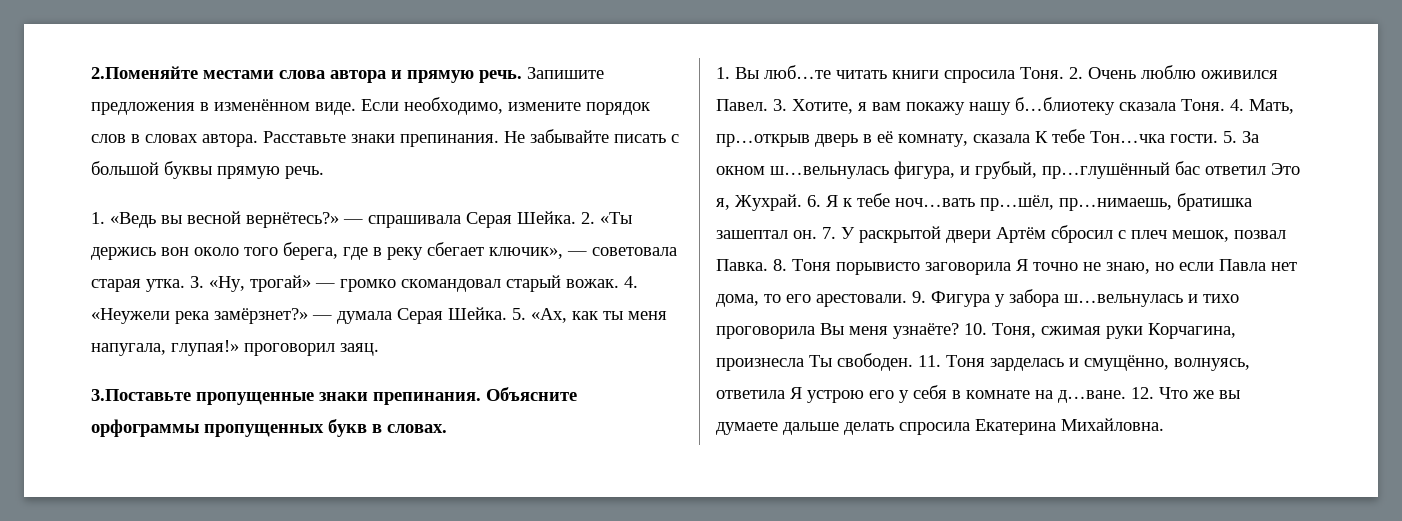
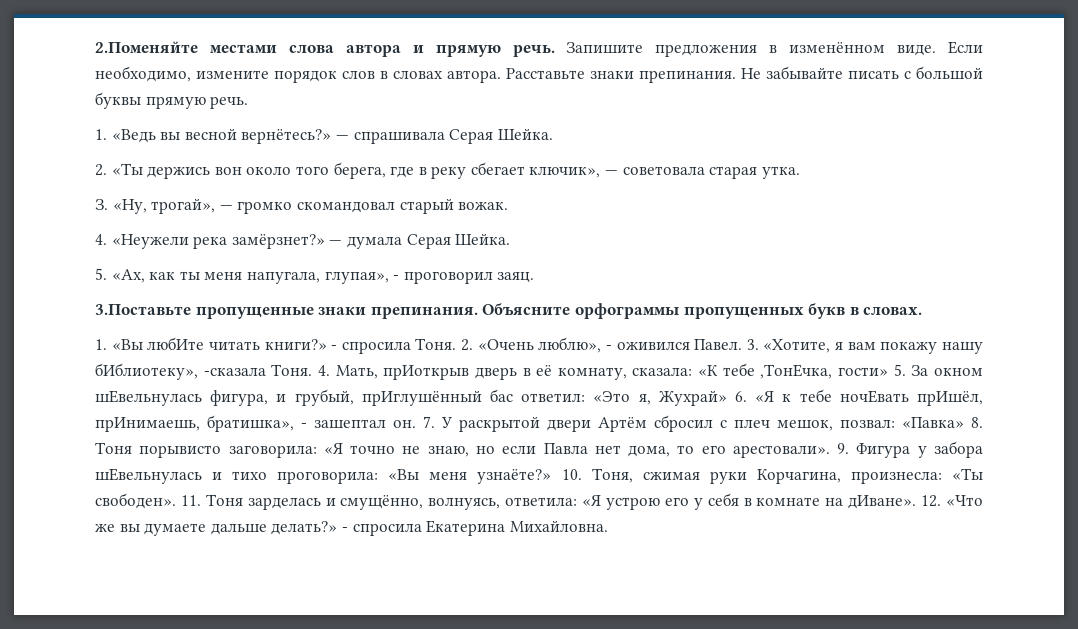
(576, 217) none -> (553, 134) //
(185, 285) none -> (800, 172) //
[250,275,311,292] трогай» -> [151,198,216,214] трогай»,
(619, 283) none -> (509, 206) //
(507, 313) none -> (511, 239) //
[171,340,239,356] глупая!» -> [324,271,400,284] глупая», -
[735,65,1196,83] Вы люб…те читать книги спросила Тоня. 2. Очень люблю -> [111,337,612,354] «Вы любИте читать книги?» - спросила Тоня. 2. «Очень люблю», -
[792,99,853,114] Хотите, -> [763,339,831,353] «Хотите,
[1015,97,1176,115] б…блиотеку сказала -> [95,363,266,380] бИблиотеку», -сказала
[716,134,810,147] пр…открыв -> [383,365,470,380] прИоткрыв
[973,129,1218,143] сказала К тебе Тон…чка гости. -> [632,363,889,379] сказала: «К тебе ,ТонЕчка, гости»
[770,166,889,179] ш…вельнулась -> [95,390,202,406] шЕвельнулась
[1042,161,1300,179] [716,193,1252,211] пр…глушённый бас ответил Это я, Жухрай. 6. Я к тебе ноч…вать пр…шёл, пр…нимаешь, братишка -> [361,389,984,406] [95,415,307,432] прИглушённый бас ответил: «Это я, Жухрай» 6. «Я к тебе ночЕвать прИшёл, прИнимаешь, братишка», -
[1234,230,1286,239] [716,259,768,271] позвал Павка. -> [840,417,964,428] позвал: «Павка»
[925,259,1028,275] заговорила Я -> [228,442,343,458] заговорила: «Я
[816,294,907,307] арестовали. -> [732,445,830,458] арестовали».
[1064,294,1183,307] ш…вельнулась -> [95,468,202,484] шЕвельнулась
[716,323,959,339] проговорила Вы меня узнаёте? -> [277,469,552,484] проговорила: «Вы меня узнаёте?»
[716,353,913,371] произнесла Ты свободен. -> [850,468,984,484] [95,493,176,509] произнесла: «Ты свободен».
[716,387,802,399] ответила Я -> [505,494,602,506] ответила: «Я
[1058,387,1188,403] д…ване. 12. Что -> [848,495,984,509] дИване». 12. «Что
[844,422,894,435] делать -> [271,521,348,535] делать?» -

